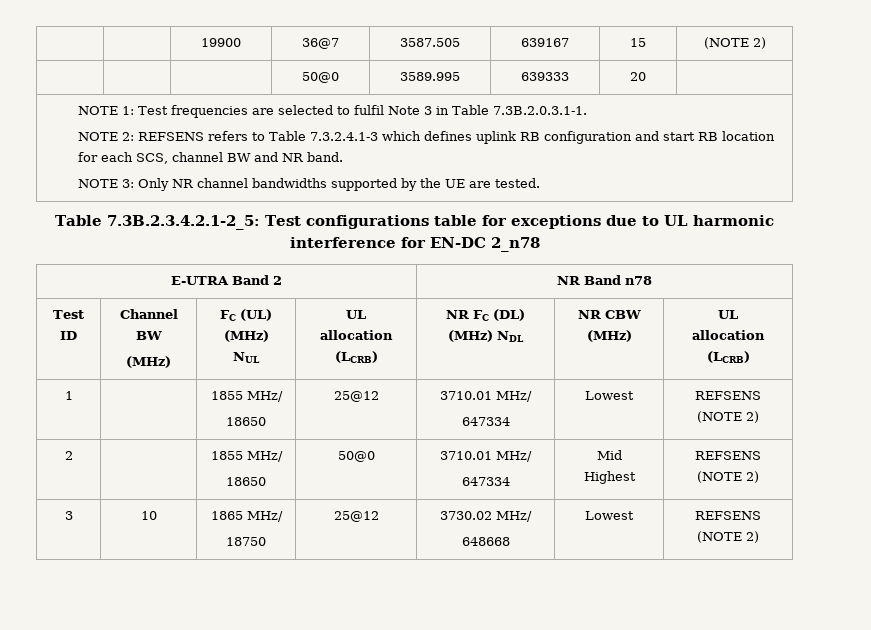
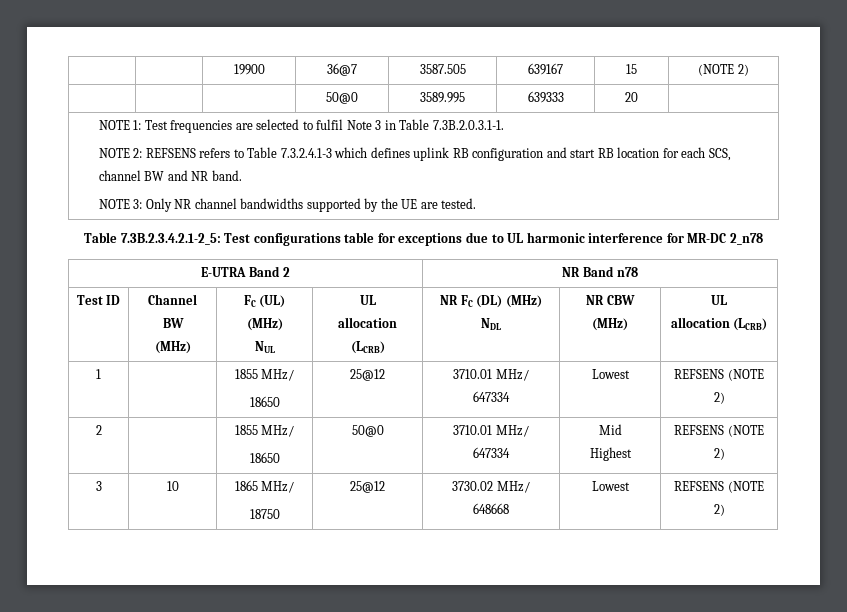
[429,237,486,248] EN-DC -> [687,233,727,243] MR-DC

